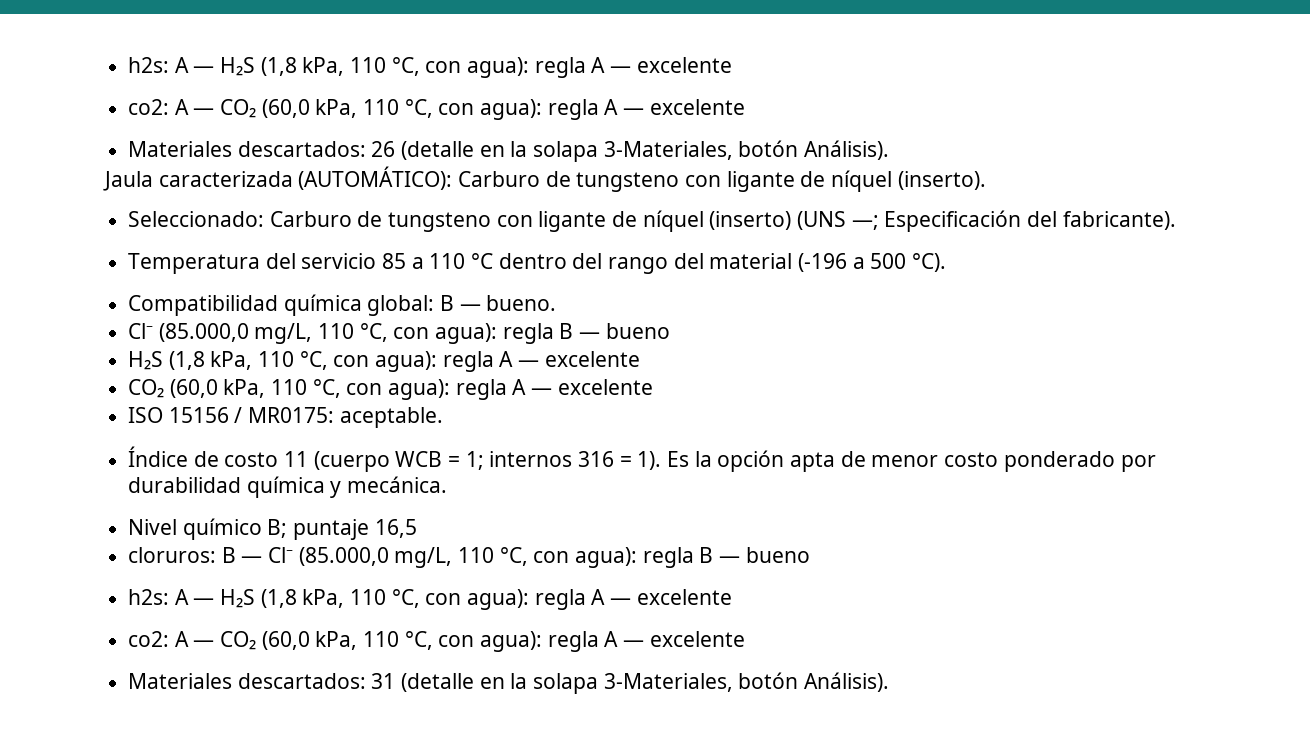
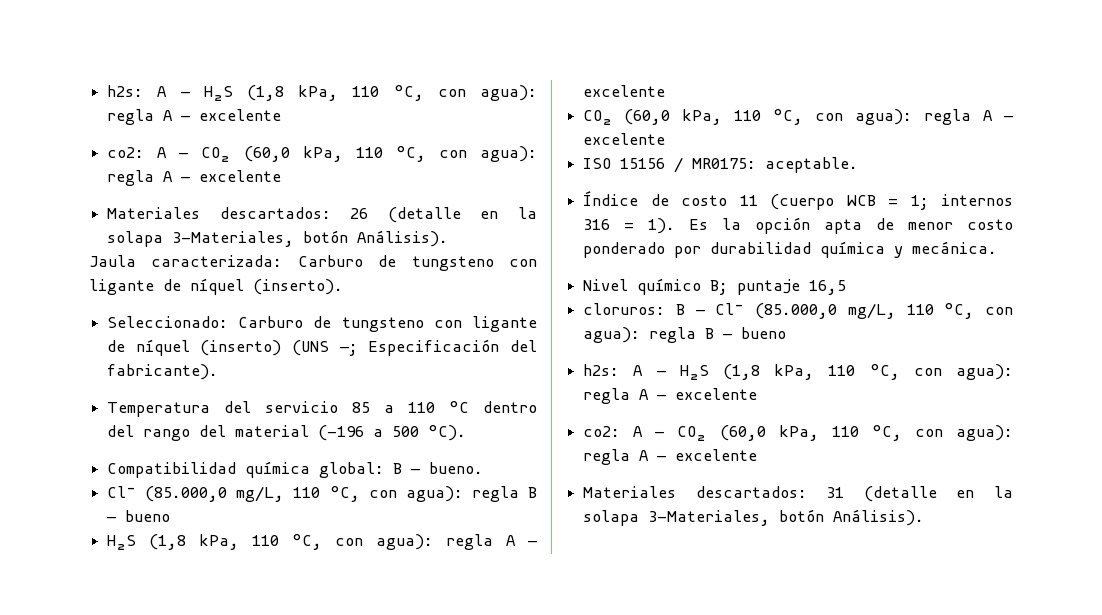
[158,166,453,190] caracterizada (AUTOMÁTICO): -> [151,255,283,267] caracterizada:

